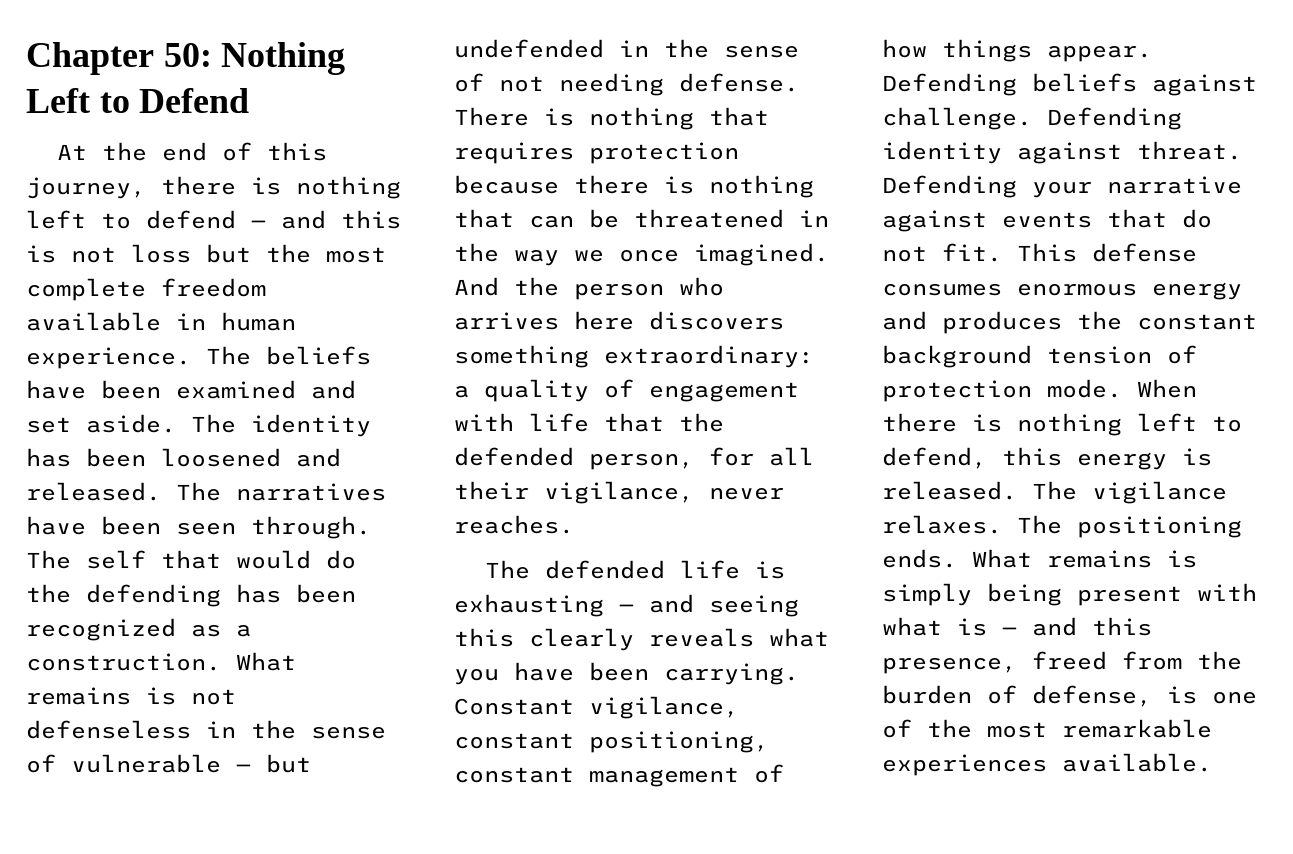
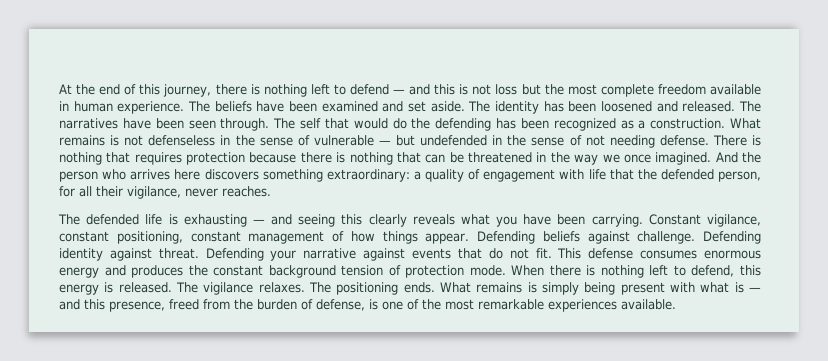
[26,42,346,75] [26,88,250,113] Chapter 50: Nothing Left to Defend // -> (59, 89) none

